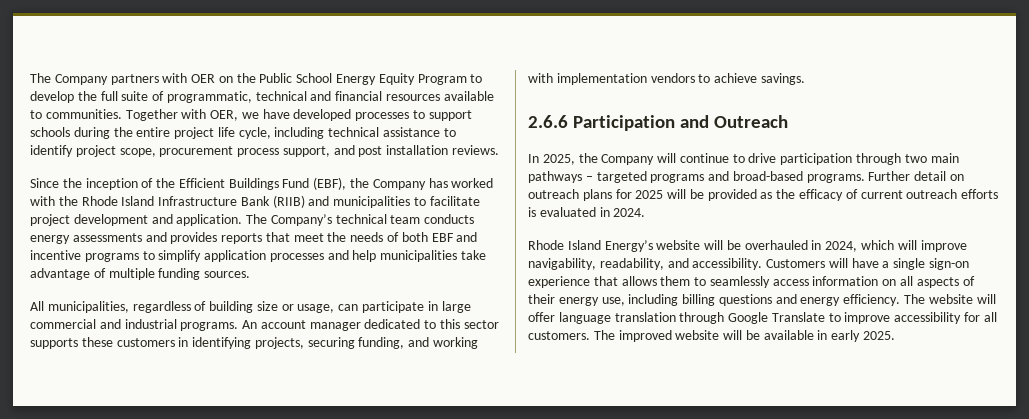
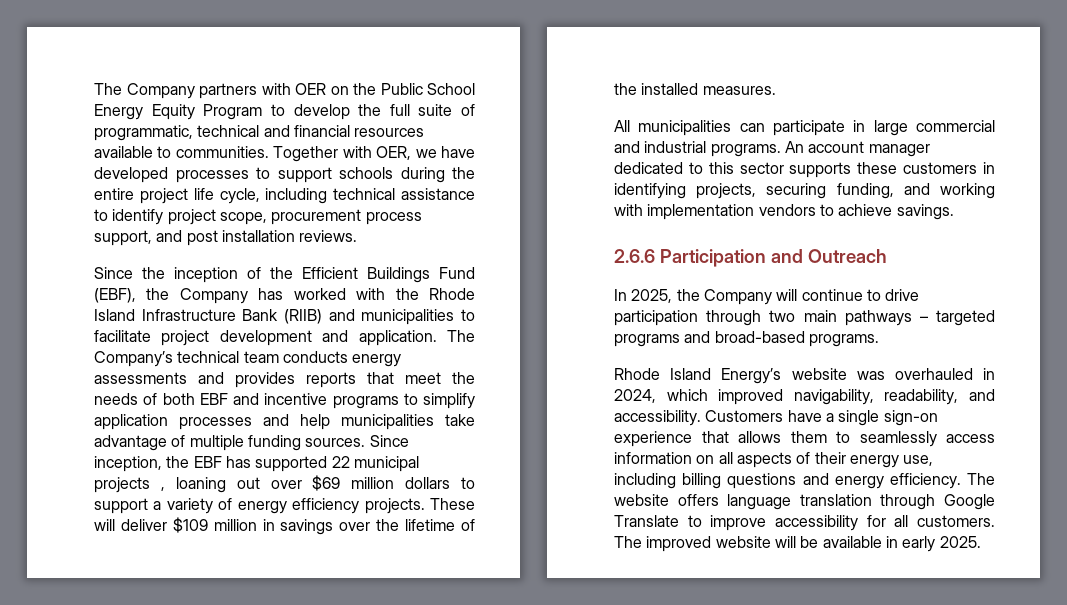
[30,301,335,313] // All municipalities, regardless of building size or usage, -> [369,435,409,447] [94,456,419,472] [94,475,475,493] [94,498,475,514] [94,517,476,535] [614,83,776,95] [614,120,732,136] Since inception, the EBF has supported 22 municipal projects , loaning out over $69 million dollars to support a variety of energy efficiency projects. These will deliver $109 million in savings over the lifetime of the installed measures. // All municipalities
[868,171,965,181] [528,189,999,201] [528,207,646,217] Further detail on outreach plans for 2025 will be provided as the efficacy of current outreach efforts is evaluated in 2024. -> (879, 340) none
[704,240,741,250] will be -> [856,371,885,380] was
[897,240,967,252] will improve -> [718,389,784,405] improved
[828,258,848,268] will -> (784, 416) none
[976,294,996,304] [528,312,555,322] will offer -> [677,494,719,506] offers

